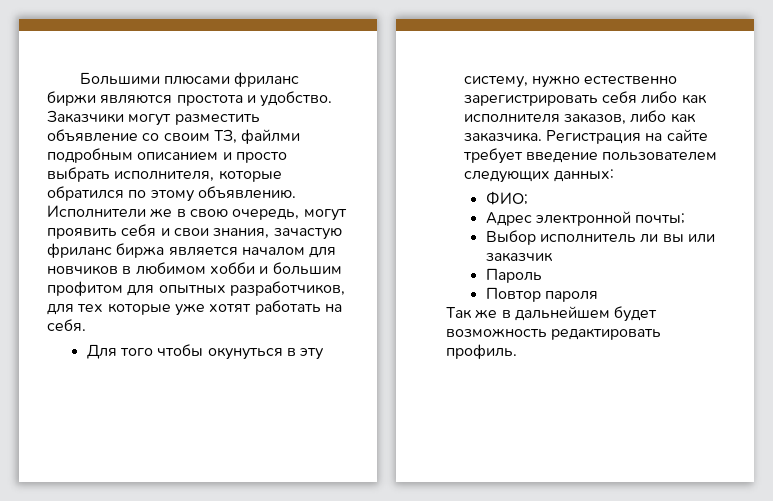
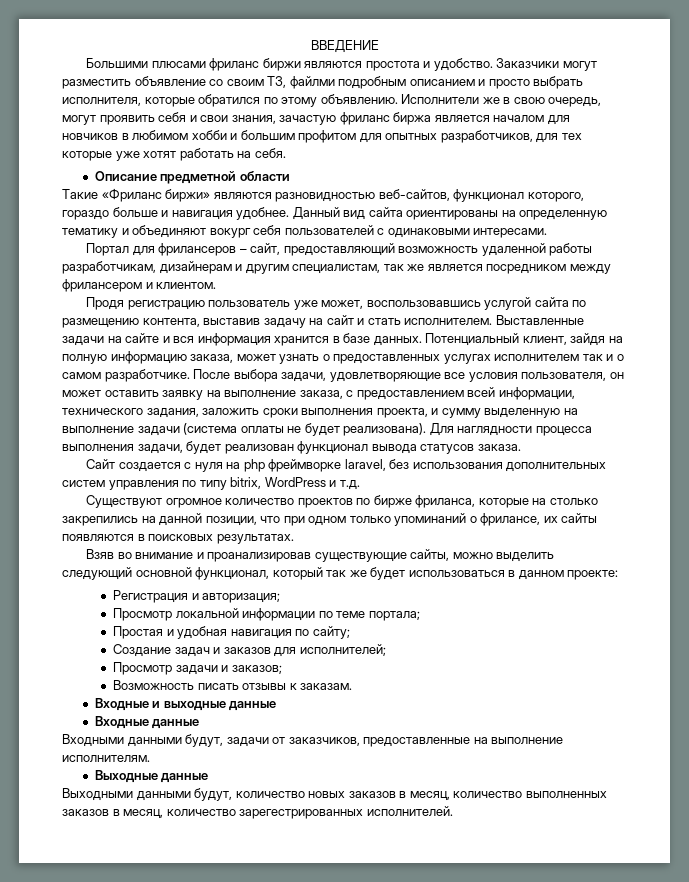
(79, 78) none -> [310,40,379,53] ВВЕДЕНИЕ //
[86,344,325,360] [463,75,678,88] [463,91,707,106] [463,110,696,125] [463,129,708,144] [462,148,718,164] [463,169,614,183] [485,191,528,205] [485,211,686,226] [485,230,716,245] [485,252,553,262] [485,268,542,283] [485,287,599,302] [446,306,658,322] [446,328,662,340] [446,344,518,359] Для того чтобы окунуться в эту систему, нужно естественно зарегистрировать себя либо как исполнителя заказов, либо как заказчика. Регистрация на сайте требует введение пользователем следующих данных: // ФИО; // Адрес электронной почты; // Выбор исполнитель ли вы или заказчик // Пароль // Повтор пароля // Так же в дальнейшем будет возможность редактировать профиль. -> [94,171,290,184] [62,188,584,202] [62,207,608,220] [62,225,548,238] [86,243,593,256] [62,261,611,274] [62,279,217,292] [86,297,587,310] [62,315,584,328] [62,333,623,346] [62,351,624,364] [62,369,624,382] [62,387,575,400] [62,408,578,418] [62,423,592,436] [62,441,521,454] [86,459,607,472] [62,477,360,490] [86,495,598,508] [62,513,598,526] [62,534,294,544] [86,549,555,562] [62,567,619,580] [113,590,281,603] [113,608,420,621] [113,626,350,639] [113,644,386,657] [113,662,282,675] [113,680,353,690] [94,698,277,711] [94,716,200,729] [62,734,564,747] [62,755,150,762] [94,770,209,783] [62,788,607,801] [62,806,453,819] Описание предметной области // Такие «Фриланс биржи» являются разновидностью веб-сайтов, функционал которого, гораздо больше и навигация удобнее. Данный вид сайта ориентированы на определенную тематику и объединяют вокург себя пользователей с одинаковыми интересами. // Портал для фрилансеров – сайт, предоставляющий возможность удаленной работы разработчикам, дизайнерам и другим специалистам, так же является посредником между фрилансером и клиентом. // Продя регистрацию пользователь уже может, воспользовавшись услугой сайта по размещению контента, выставив задачу на сайт и стать исполнителем. Выставленные задачи на сайте и вся информация хранится в базе данных. Потенциальный клиент, зайдя на полную информацию заказа, может узнать о предоставленных услугах исполнителем так и о самом разработчике. После выбора задачи, удовлетворяющие все условия пользователя, он может оставить заявку на выполнение заказа, с предоставлением всей информации, технического задания, заложить сроки выполнения проекта, и сумму выделенную на выполнение задачи (система оплаты не будет реализована). Для наглядности процесса выполнения задачи, будет реализован функционал вывода статусов заказа. // Сайт создается с нуля на php фреймворке laravel, без использования дополнительных систем управления по типу bitrix, WordPress и т.д. // Существуют огромное количество проектов по бирже фриланса, которые на столько закрепились на данной позиции, что при одном только упоминаний о фрилансе, их сайты появляются в поисковых результатах. // Взяв во внимание и проанализировав существующие сайты, можно выделить следующий основной функционал, который так же будет использоваться в данном проекте: // Регистрация и авторизация; // Просмотр локальной информации по теме портала; // Простая и удобная навигация по сайту; // Создание задач и заказов для исполнителей; // Просмотр задачи и заказов; // Возможность писать отзывы к заказам. // Входные и выходные данные // Входные данные // Входными данными будут, задачи от заказчиков, предоставленные на выполнение исполнителям. // Выходные данные // Выходными данными будут, количество новых заказов в месяц, количество выполненных заказов в месяц, количество зарегестрированных исполнителей.

